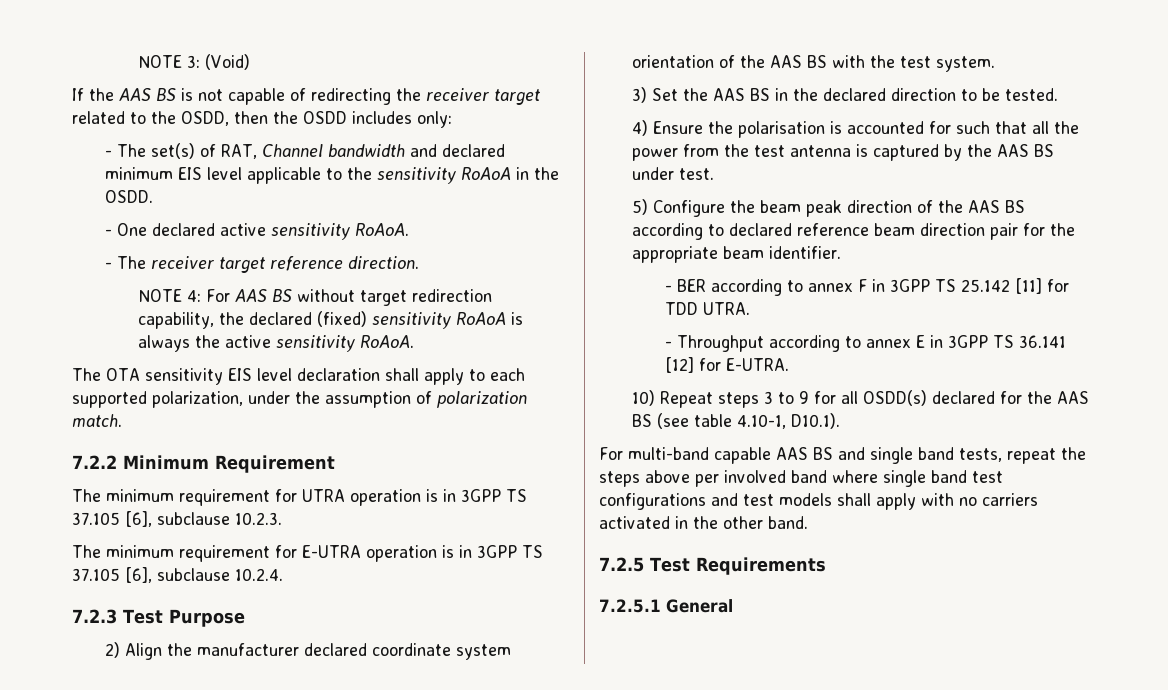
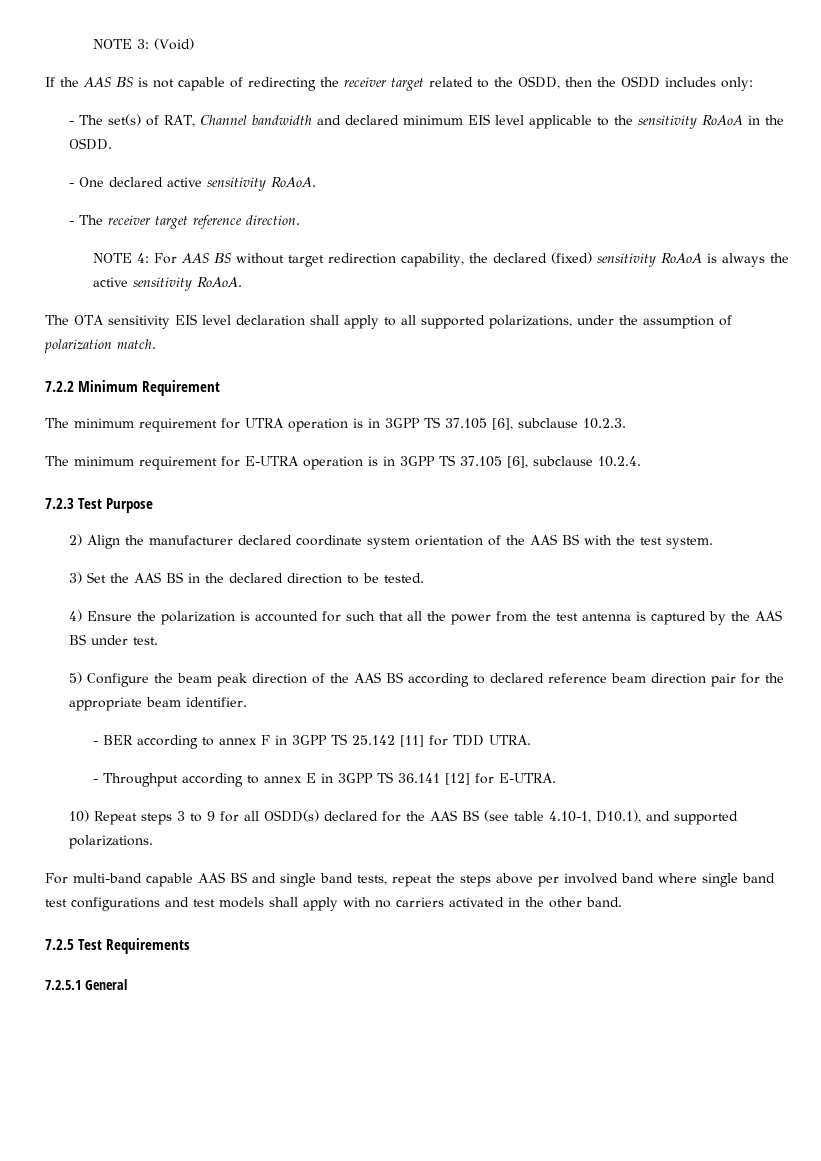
[489,368,525,381] [72,391,243,408] each supported polarization, -> [401,315,572,329] all supported polarizations,
[737,121,825,138] polarisation -> [161,611,236,625] polarization
[790,413,840,429] D10.1). -> [596,810,739,825] [69,835,154,849] D10.1), and supported polarizations.

